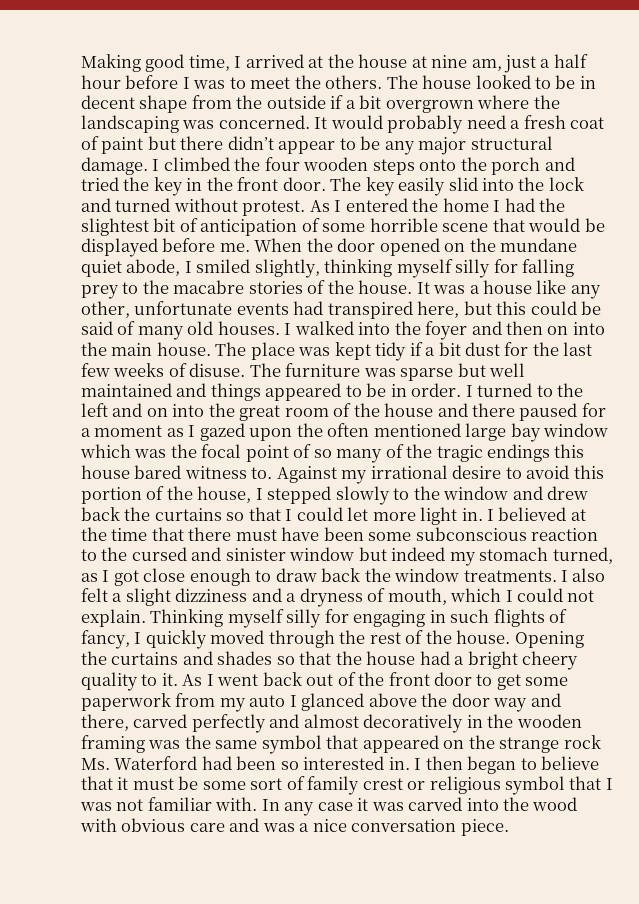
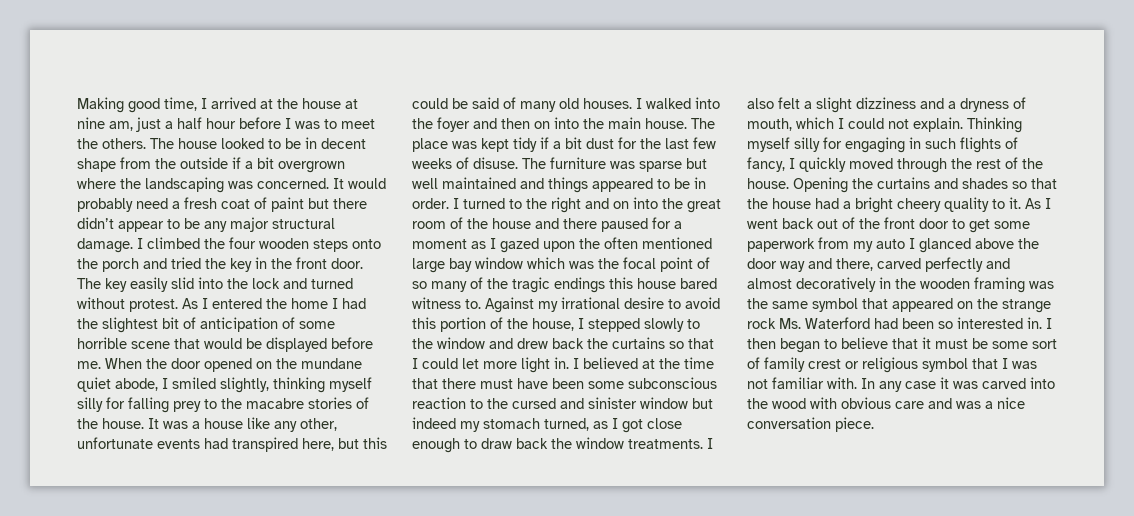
[81,403,108,417] left -> [551,197,581,213] right

